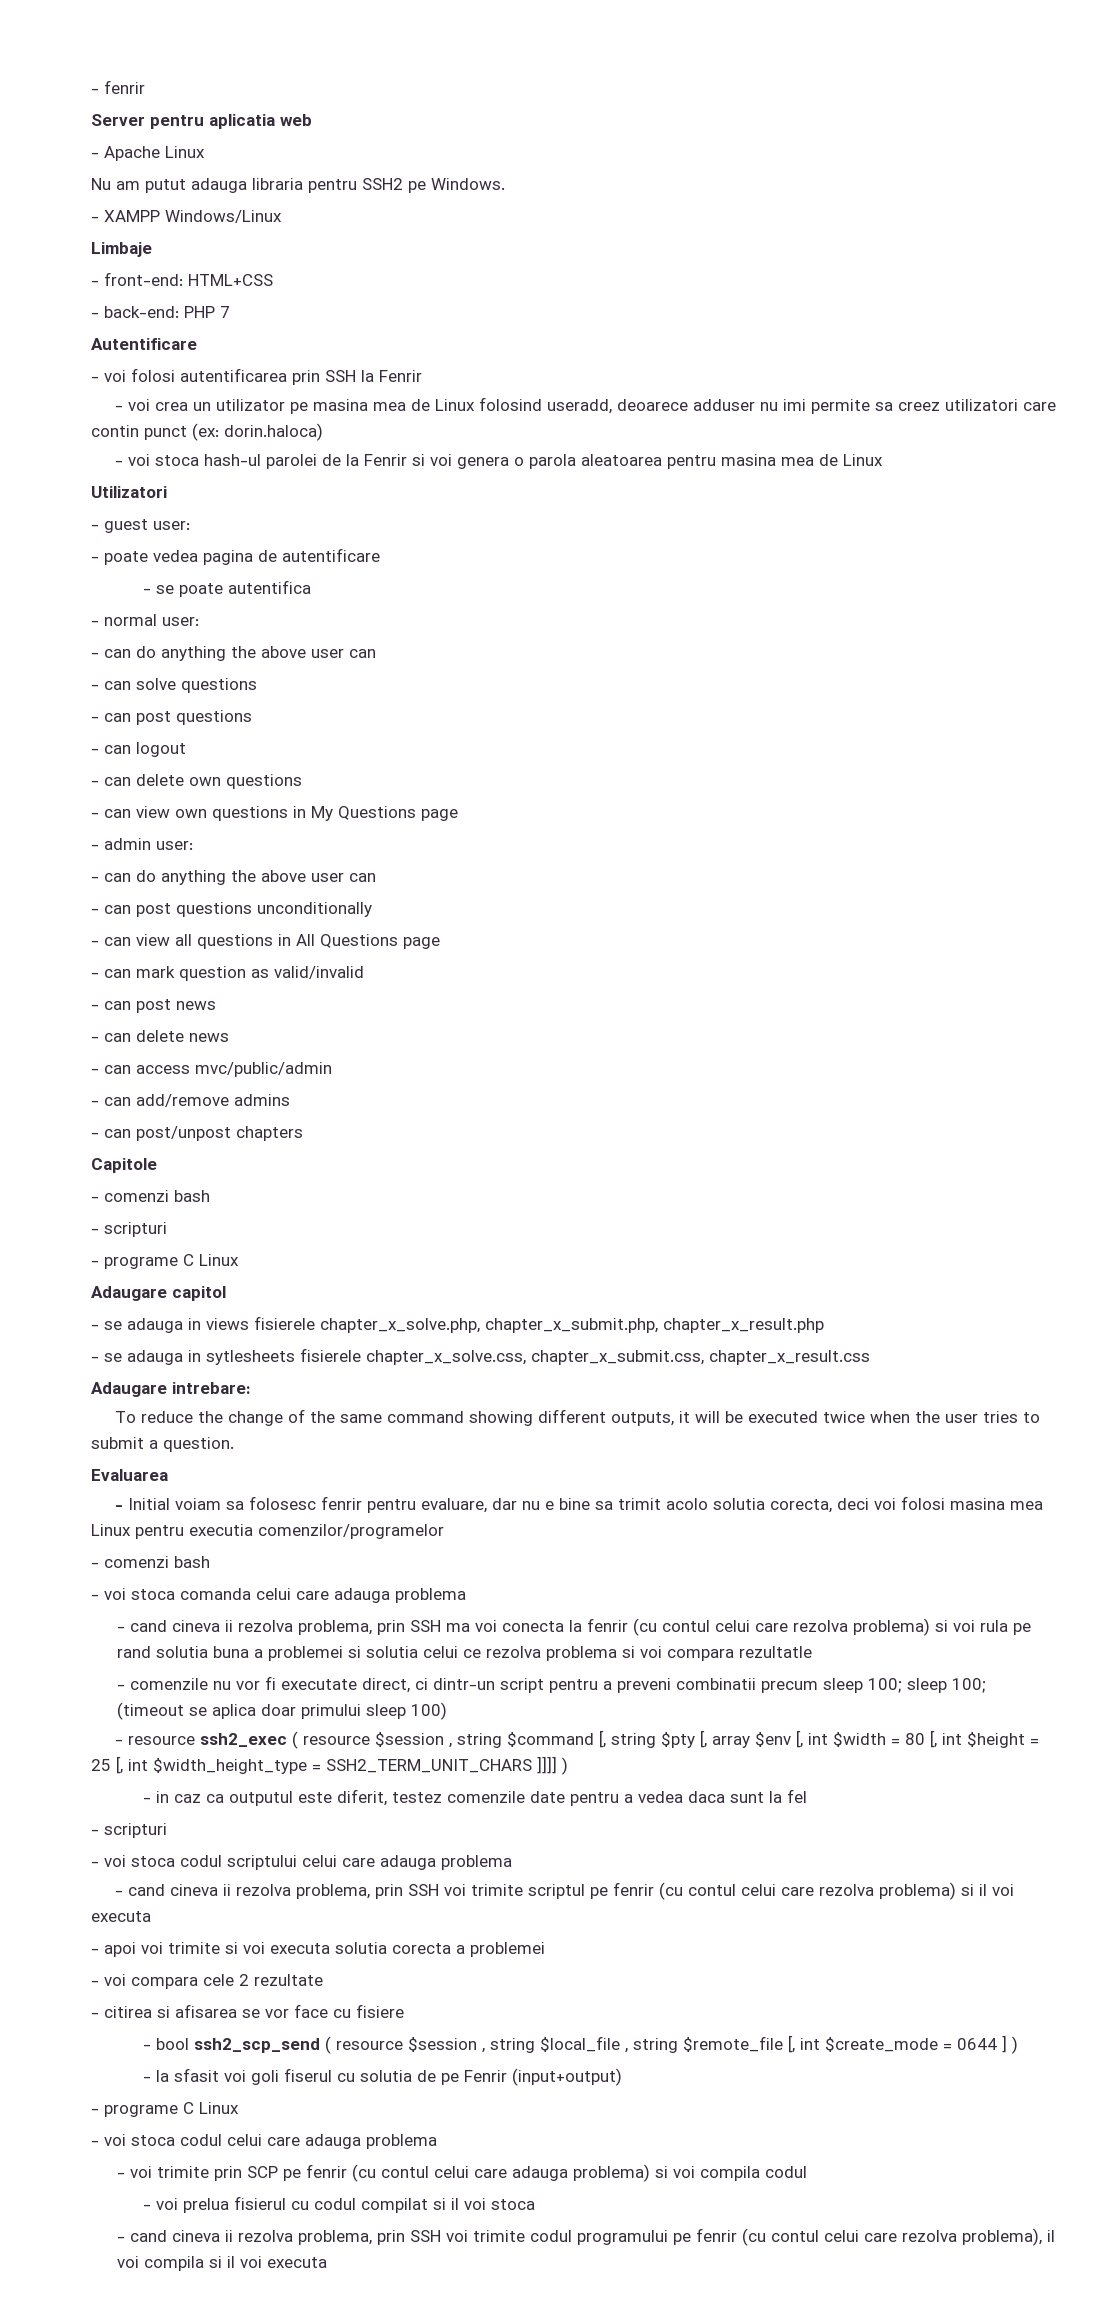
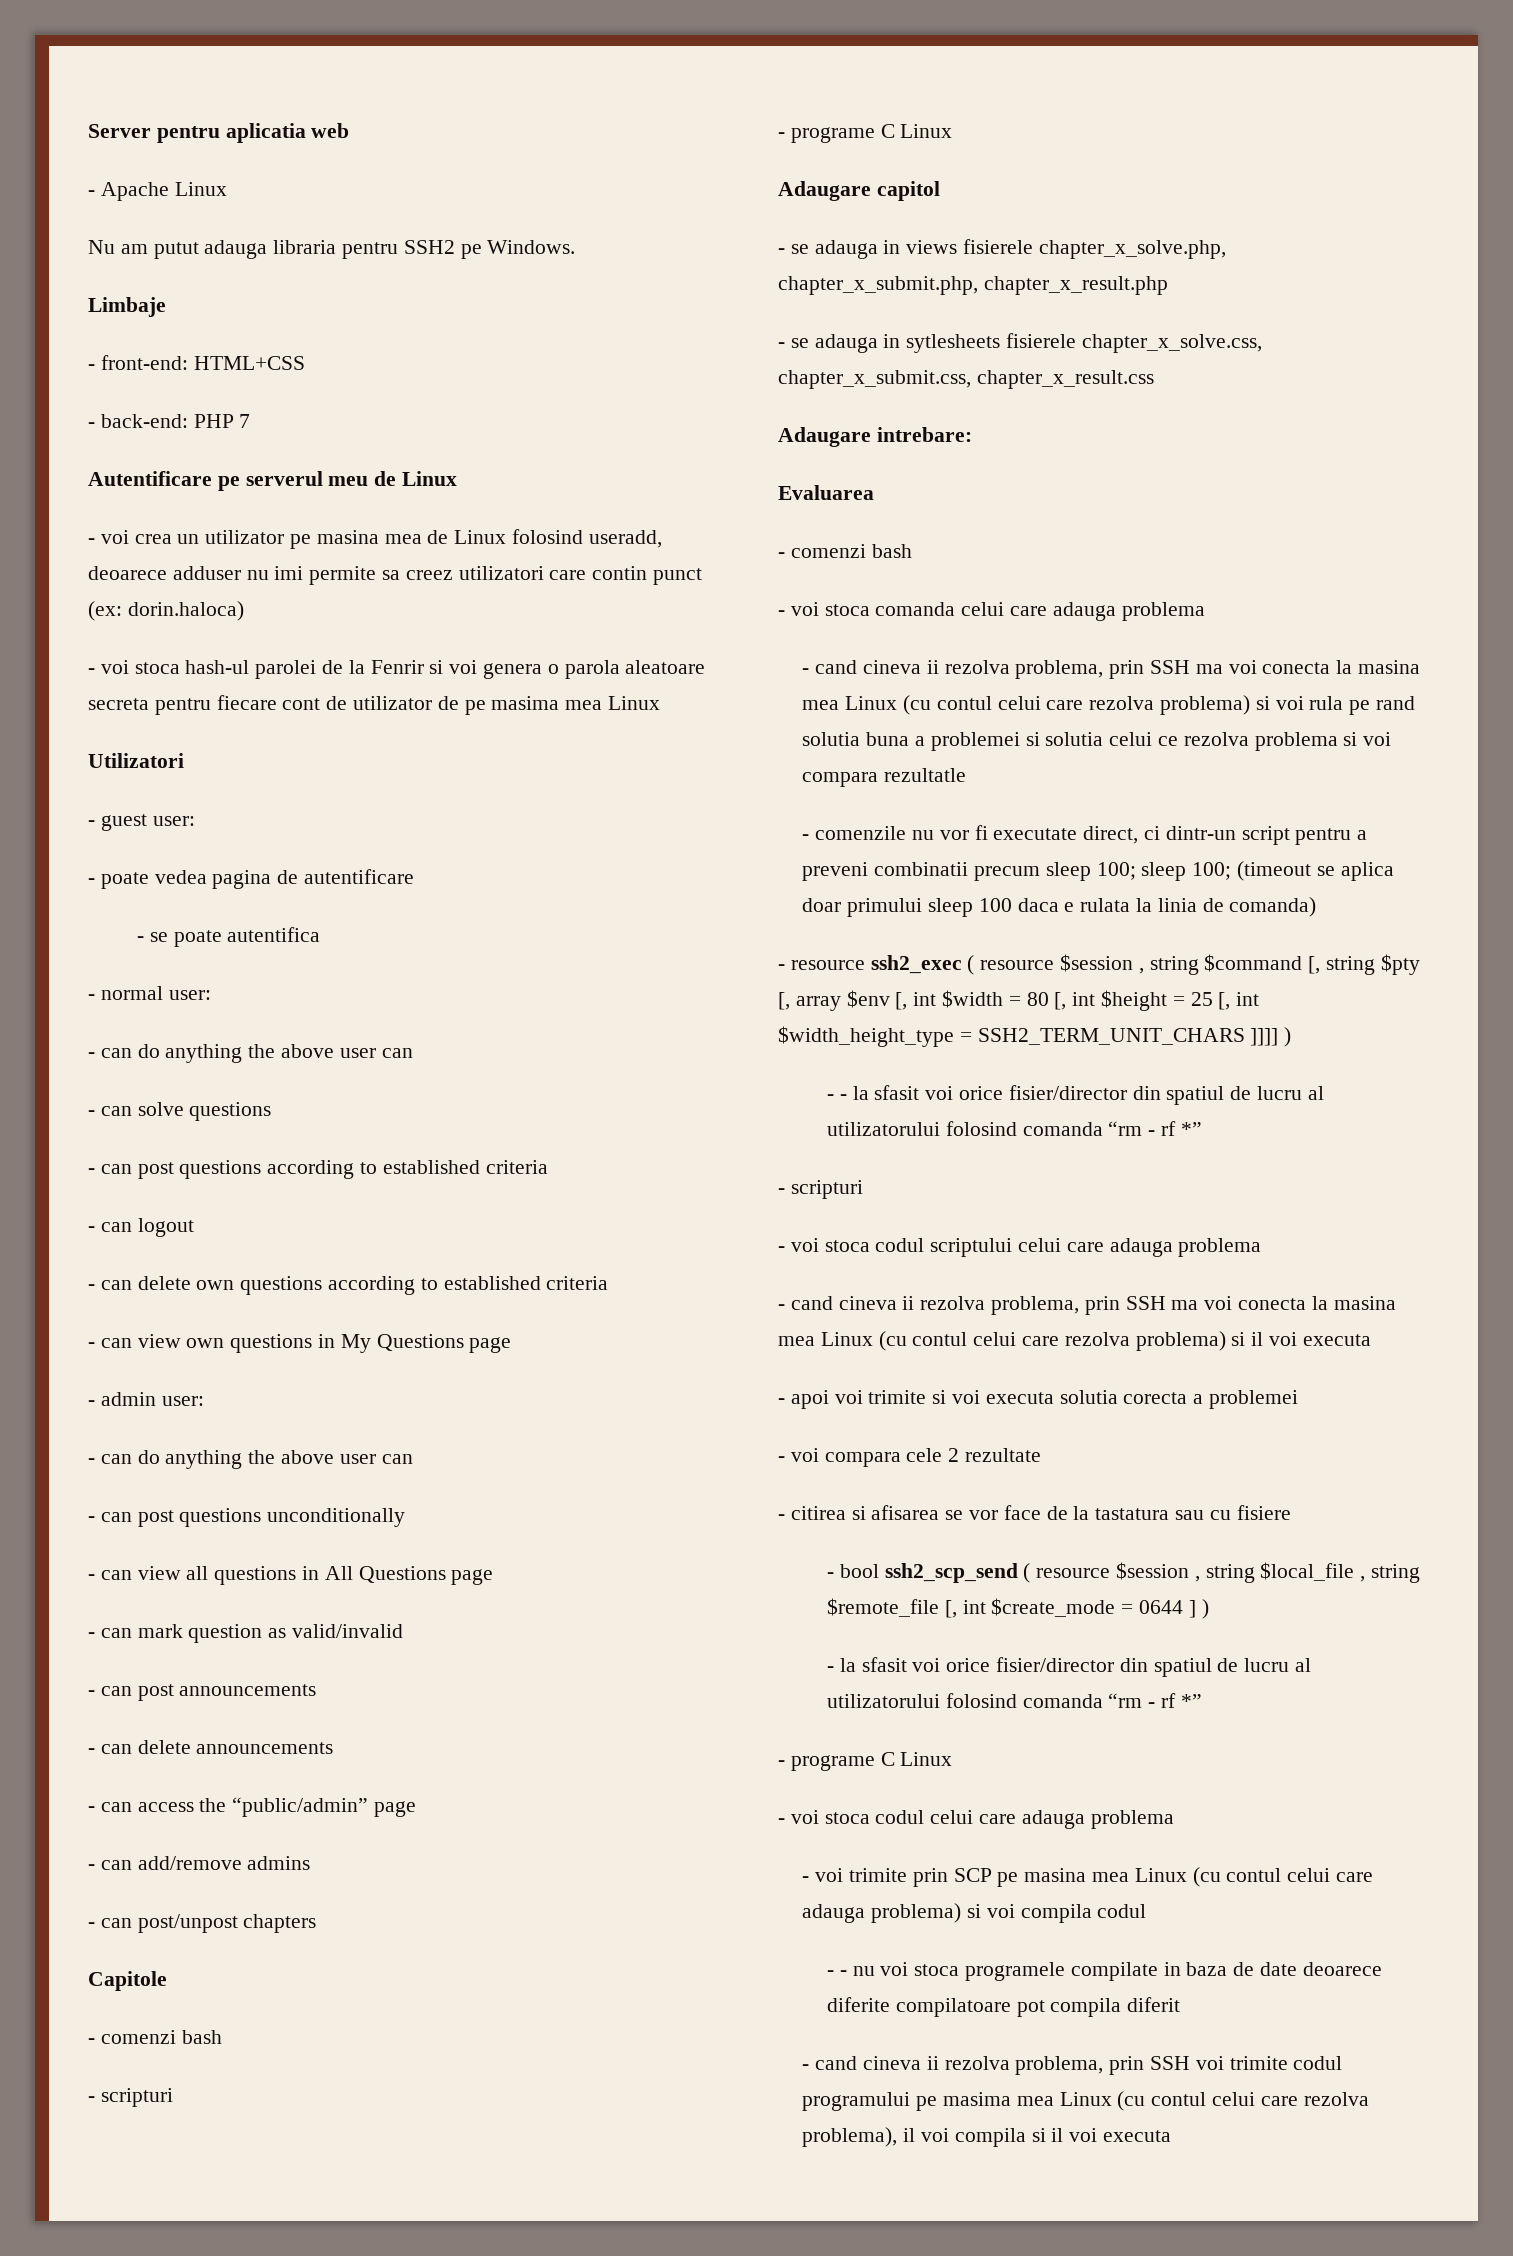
[91,80,145,94] - fenrir // -> (88, 131) none
[91,210,282,223] // - XAMPP Windows/Linux -> (576, 247) none
[91,368,422,385] // - voi folosi autentificarea prin SSH la Fenrir -> [217,471,458,491] pe serverul meu de Linux
[581,454,839,469] aleatoarea pentru masina mea de -> [625,660,706,674] [88,695,603,715] aleatoare secreta pentru fiecare cont de utilizator de pe masima mea
(252, 717) none -> [267,1160,548,1179] according to established criteria
(302, 781) none -> [328,1276,609,1295] according to established criteria
[176,1001,216,1010] [91,1030,229,1042] news // - can delete news -> [179,1684,317,1696] [88,1740,334,1754] announcements // - can delete announcements
[195,1062,332,1077] mvc/public/admin -> [199,1797,417,1817] the “public/admin” page
[115,1409,1041,1426] [91,1437,234,1452] [91,1469,168,1481] [115,1496,1044,1513] [91,1524,444,1539] To reduce the change of the same command showing different outputs, it will be executed twice when the user tries to submit a question. // Evaluarea // - Initial voiam sa folosesc fenrir pentru evaluare, dar nu e bine sa trimit acolo solutia corecta, deci voi folosi masina mea Linux pentru executia comenzilor/programelor -> [778,485,874,500] Evaluarea
[587,1618,629,1632] fenrir -> [1358,660,1421,674] [802,696,898,710] masina mea Linux
[411,1702,448,1720] 100) -> [978,897,1317,917] 100 daca e rulata la linia de comanda)
[156,1789,808,1806] in caz ca outputul este diferit, testez comenzile date pentru a vedea daca sunt la fel -> [839,1085,1324,1105] [826,1121,1202,1136] - la sfasit voi orice fisier/director din spatiul de lucru al utilizatorului folosind comanda “rm - rf *”
[444,1882,655,1899] voi trimite scriptul pe fenrir -> [1171,1296,1396,1310] [778,1332,873,1346] ma voi conecta la masina mea Linux
(328, 2011) none -> [1046,1506,1205,1520] de la tastatura sau
[251,2068,623,2086] goli fiserul cu solutia de pe Fenrir (input+output) -> [946,1657,1311,1677] [826,1693,1202,1708] orice fisier/director din spatiul de lucru al utilizatorului folosind comanda “rm - rf *”
[306,2164,348,2178] fenrir -> [1024,1868,1187,1882] masina mea Linux
[156,2196,536,2213] voi prelua fisierul cu codul compilat si il voi stoca -> [839,1962,1382,1981] [826,1997,1181,2017] - nu voi stoca programele compilate in baza de date deoarece diferite compilatoare pot compila diferit
[696,2228,738,2242] fenrir -> [943,2092,1112,2106] masima mea Linux

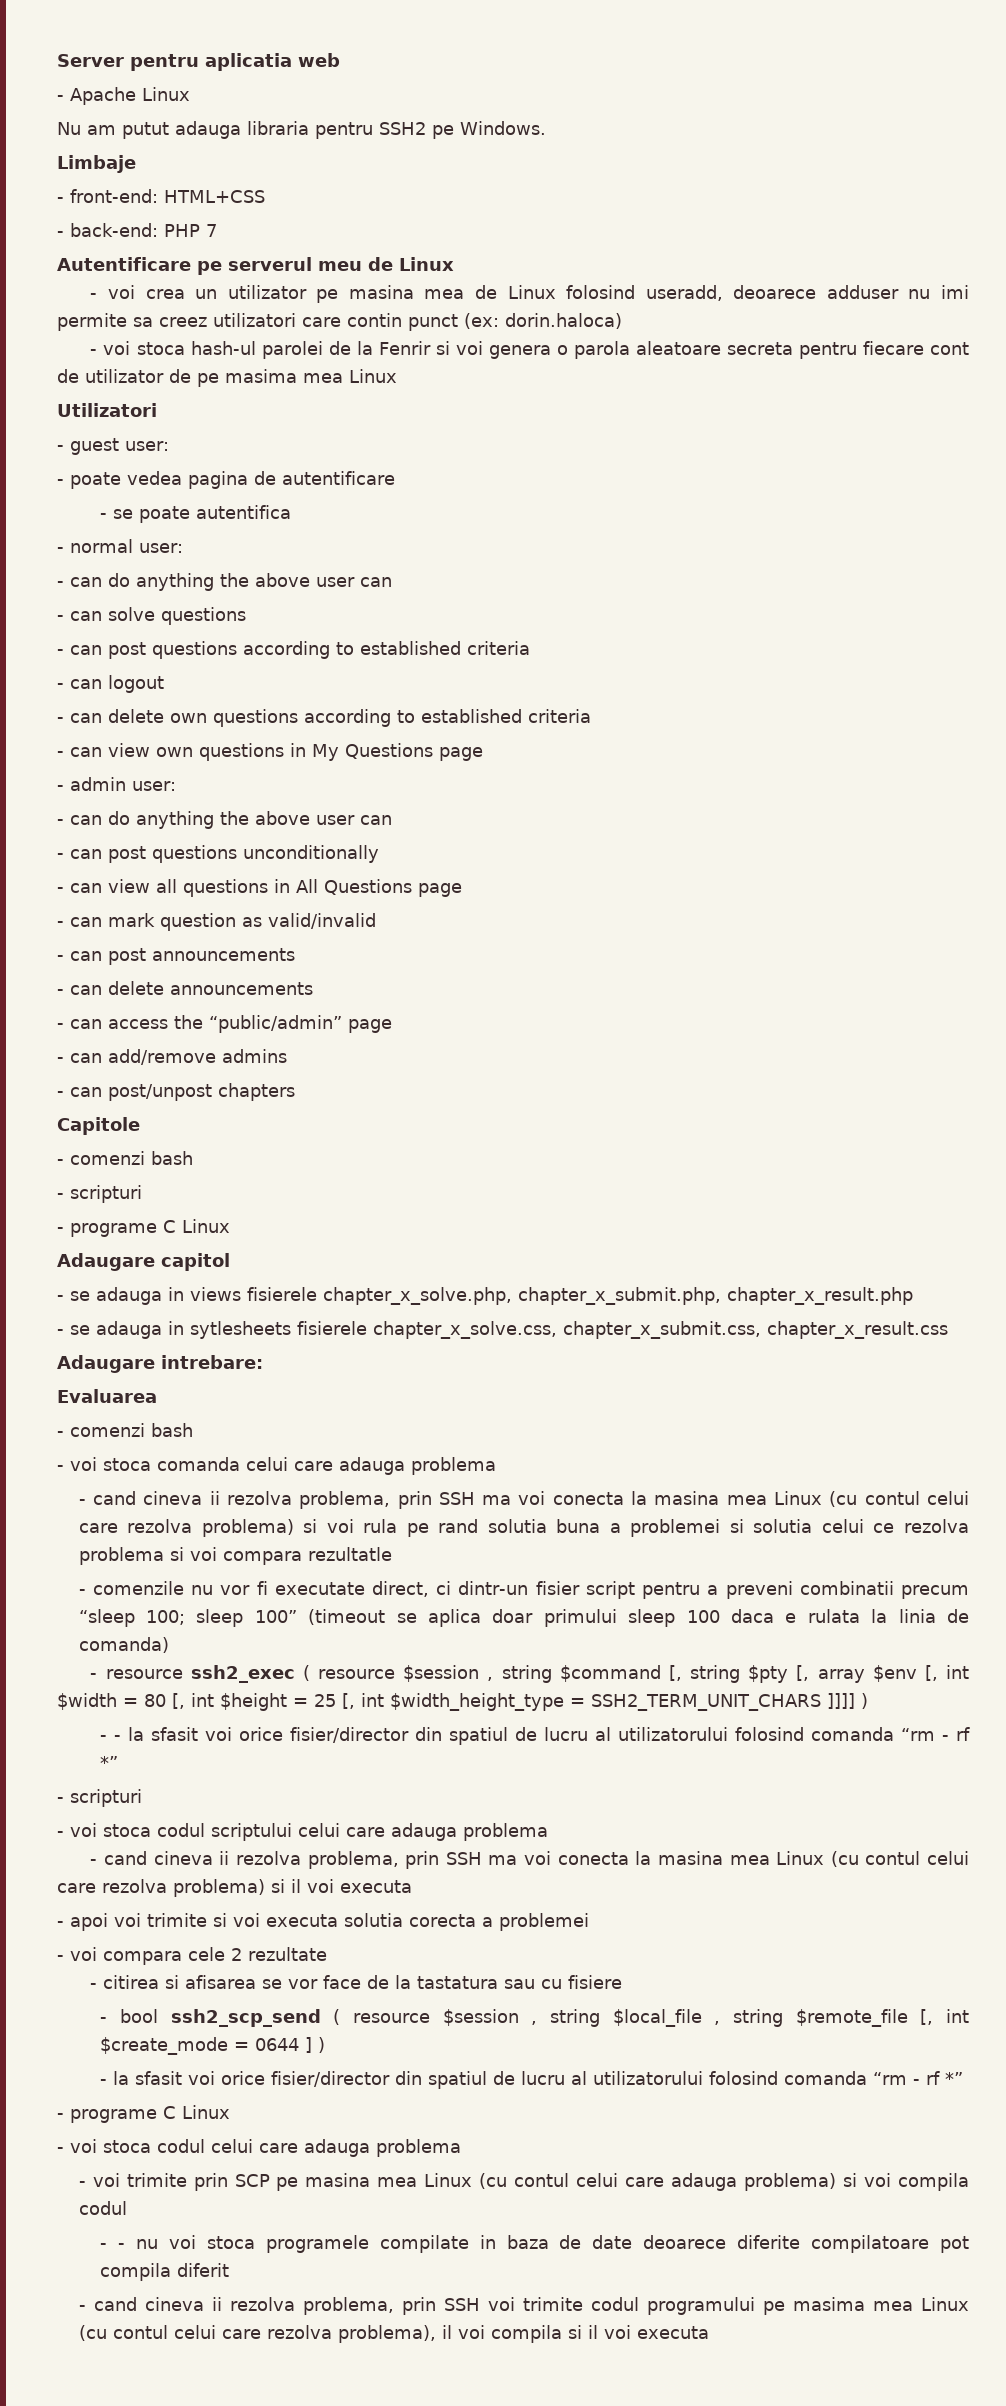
(1236, 833) none -> [535,1581,580,1595] fisier
[1045,862,1091,881] sleep -> [78,1609,135,1627] “sleep
[1192,862,1232,880] 100; -> [254,1610,297,1623] 100”

